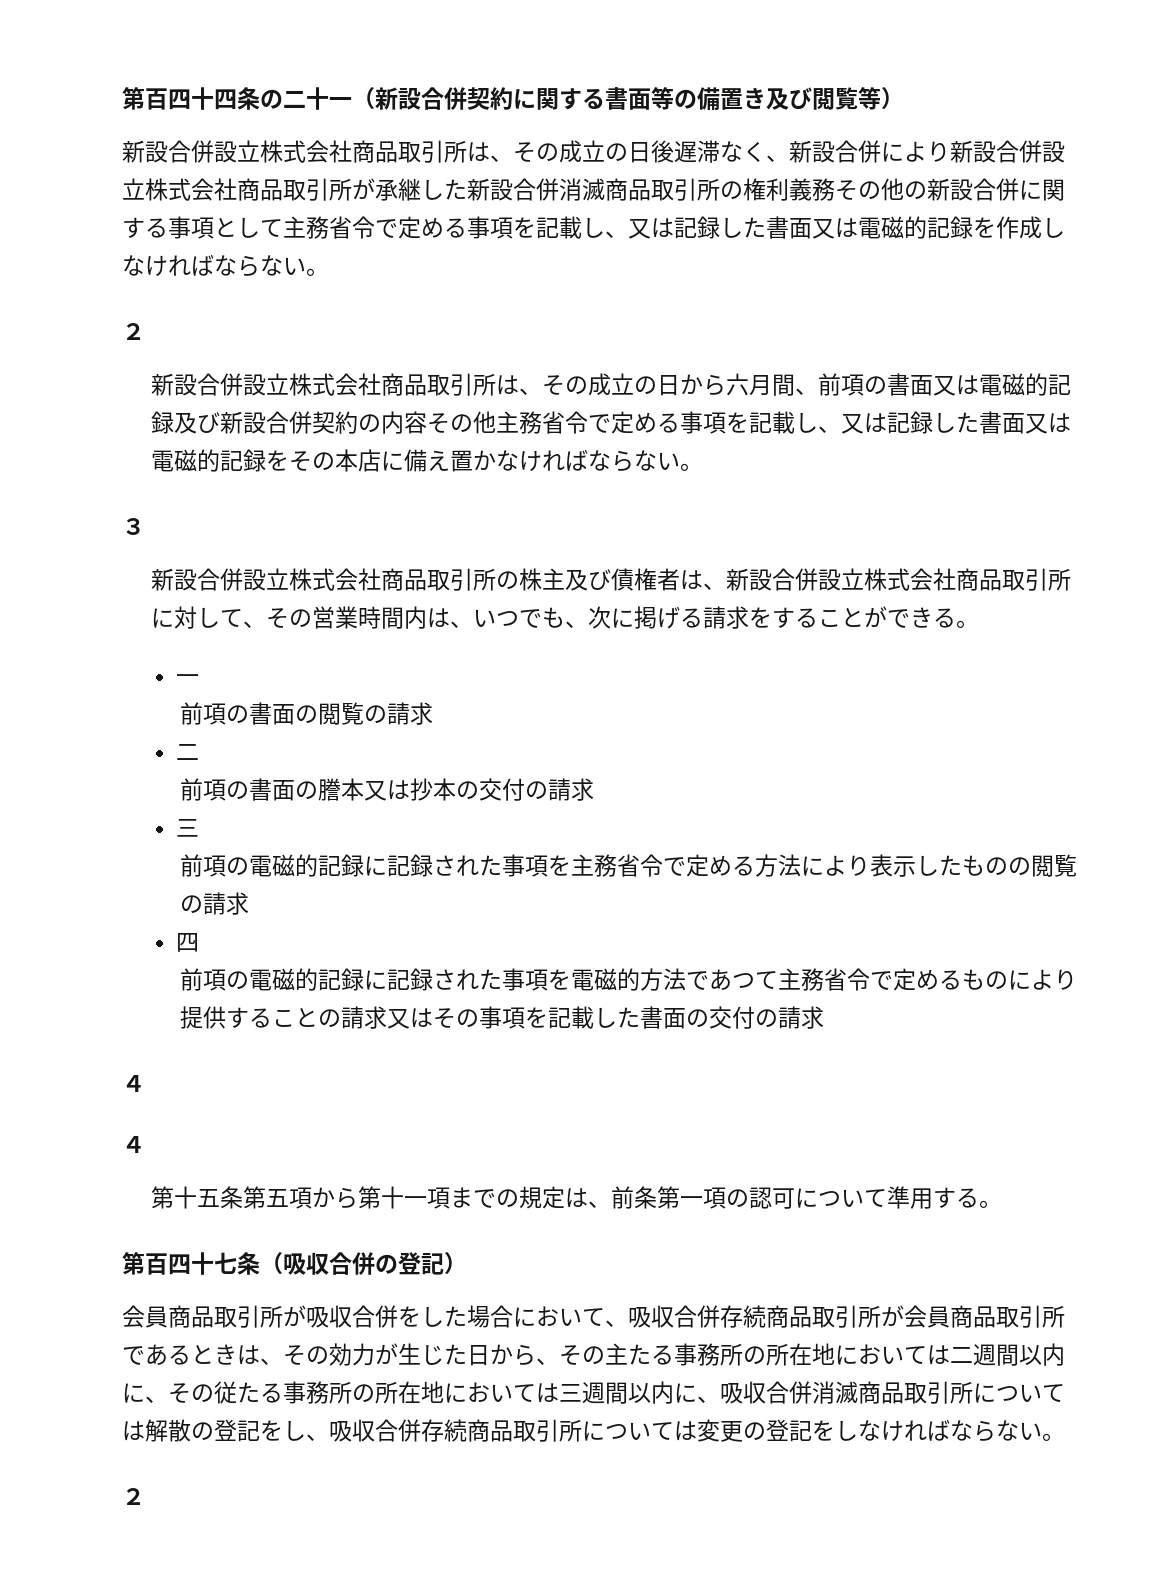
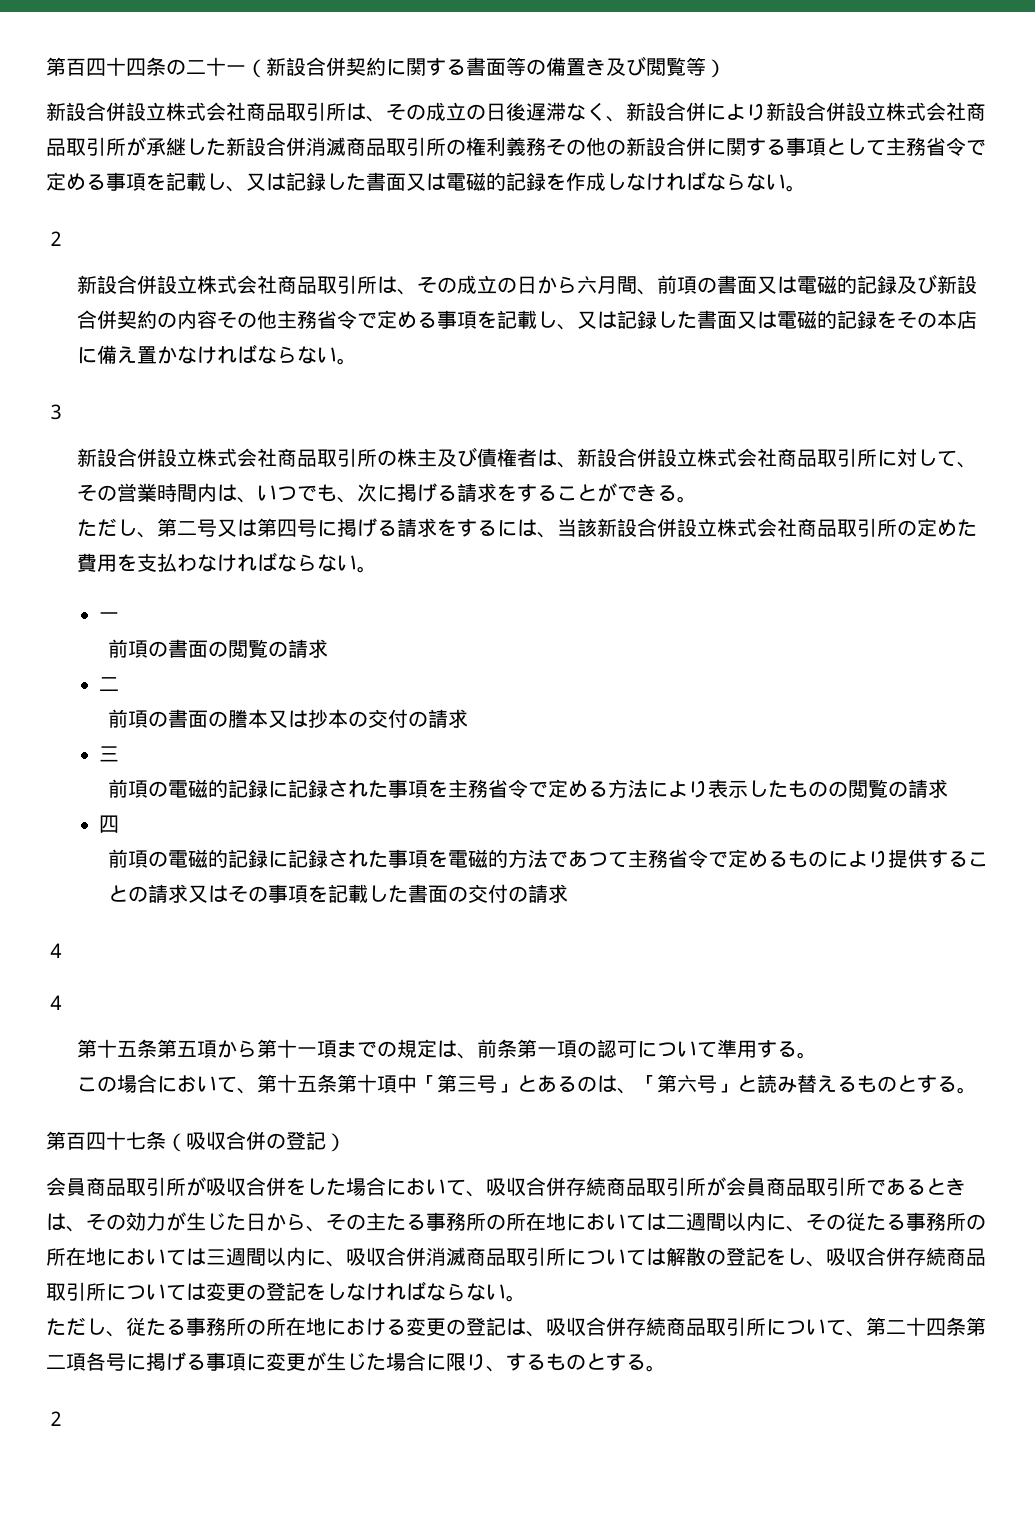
(980, 624) none -> [77,518,978,538] [77,552,378,573] // ただし、第二号又は第四号に掲げる請求をするには、当該新設合併設立株式会社商品取引所の定めた費用を支払わなければならない。
(1003, 1204) none -> [77,1074,978,1094] // この場合において、第十五条第十項中「第三号」とあるのは、「第六号」と読み替えるものとする。
(1065, 1437) none -> [46,1317,986,1337] [46,1352,666,1372] // ただし、従たる事務所の所在地における変更の登記は、吸収合併存続商品取引所について、第二十四条第二項各号に掲げる事項に変更が生じた場合に限り、するものとする。

